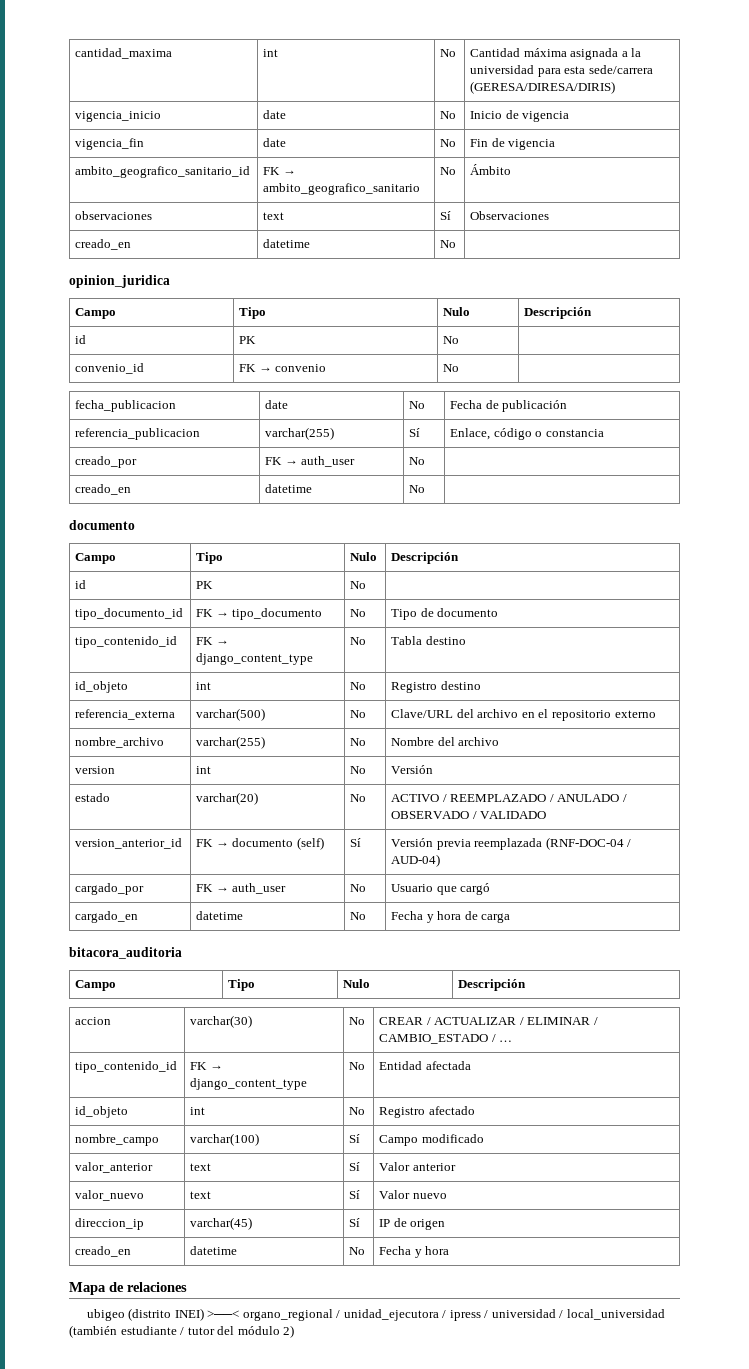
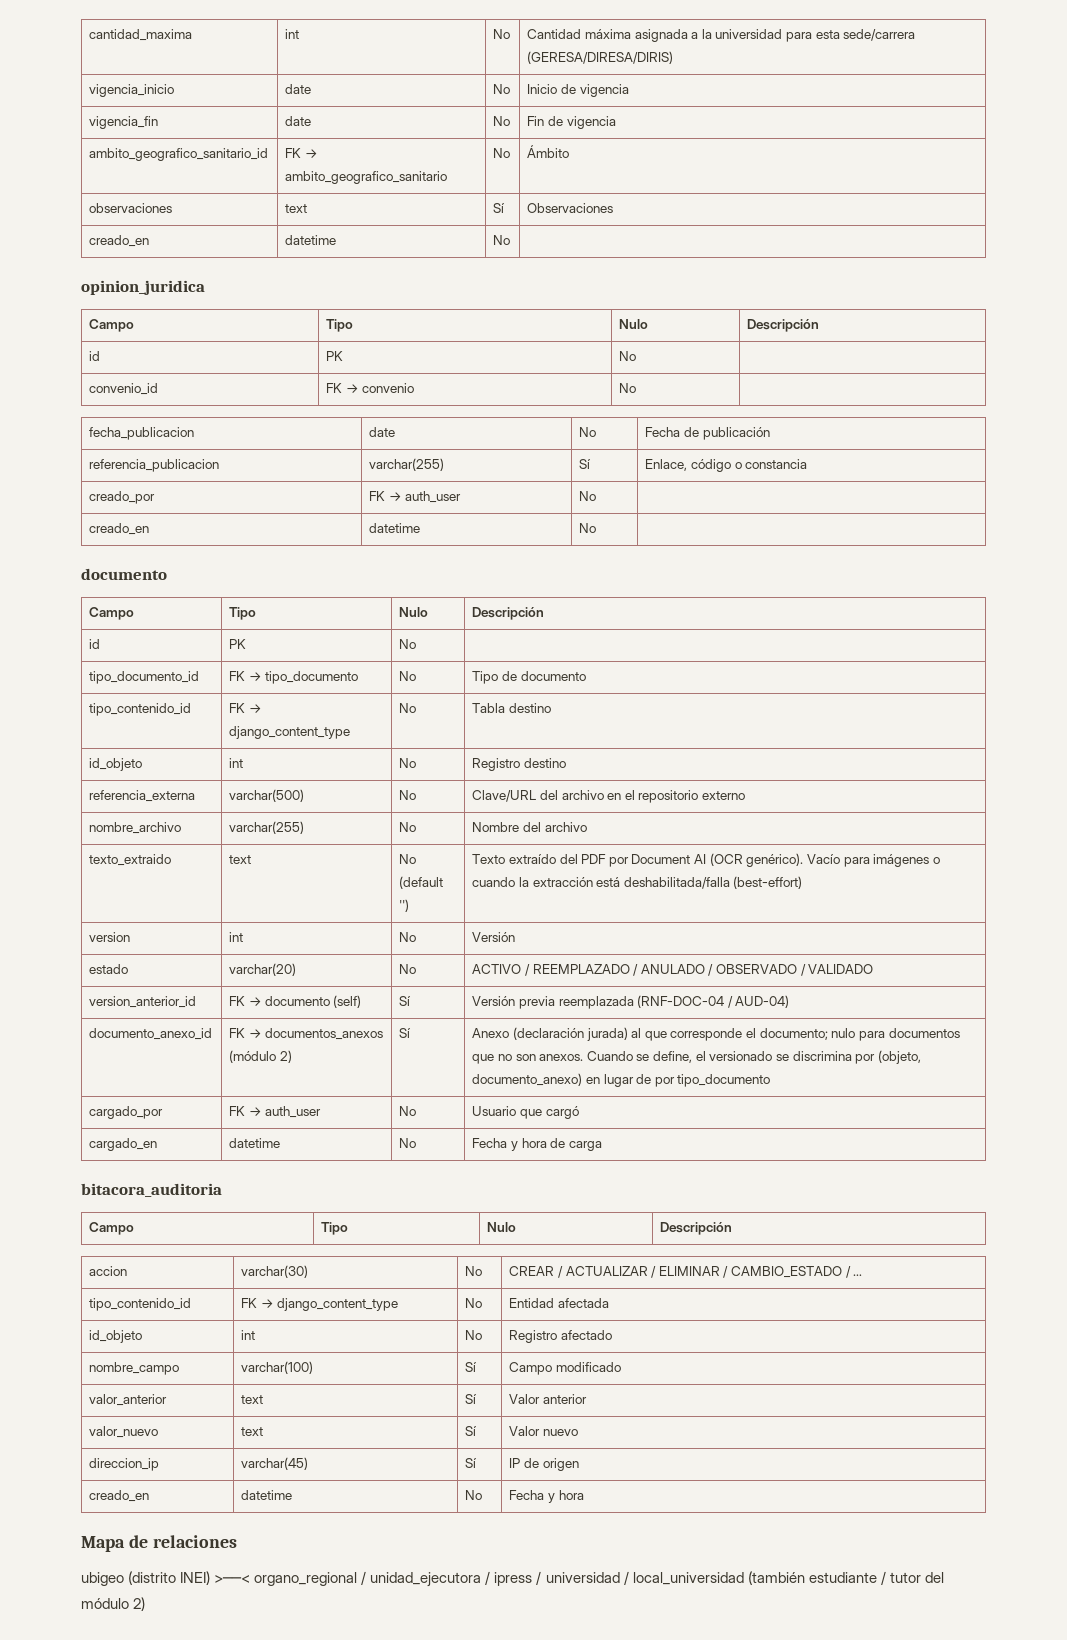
(500, 741) none -> [89,854,172,866] [229,855,252,864] [399,854,417,864] [399,876,444,889] [399,899,410,912] [472,853,940,867] [472,876,803,889] // texto_extraido | text | No (default '') | Texto extraído del PDF por Document AI (OCR genérico). Vacío para imágenes o cuando la extracción está deshabilitada/falla (best-effort)
(441, 860) none -> [89,1028,213,1040] [229,1028,383,1040] [229,1050,292,1063] [399,1028,412,1038] [472,1027,960,1041] [472,1050,921,1064] [472,1073,771,1087] // documento_anexo_id | FK → documentos_anexos (módulo 2) | Sí | Anexo (declaración jurada) al que corresponde el documento; nulo para documentos que no son anexos. Cuando se define, el versionado se discrimina por (objeto, documento_anexo) en lugar de por tipo_documento

